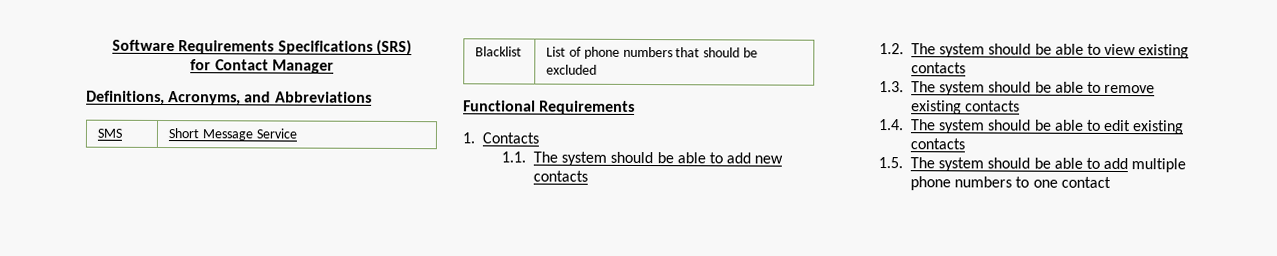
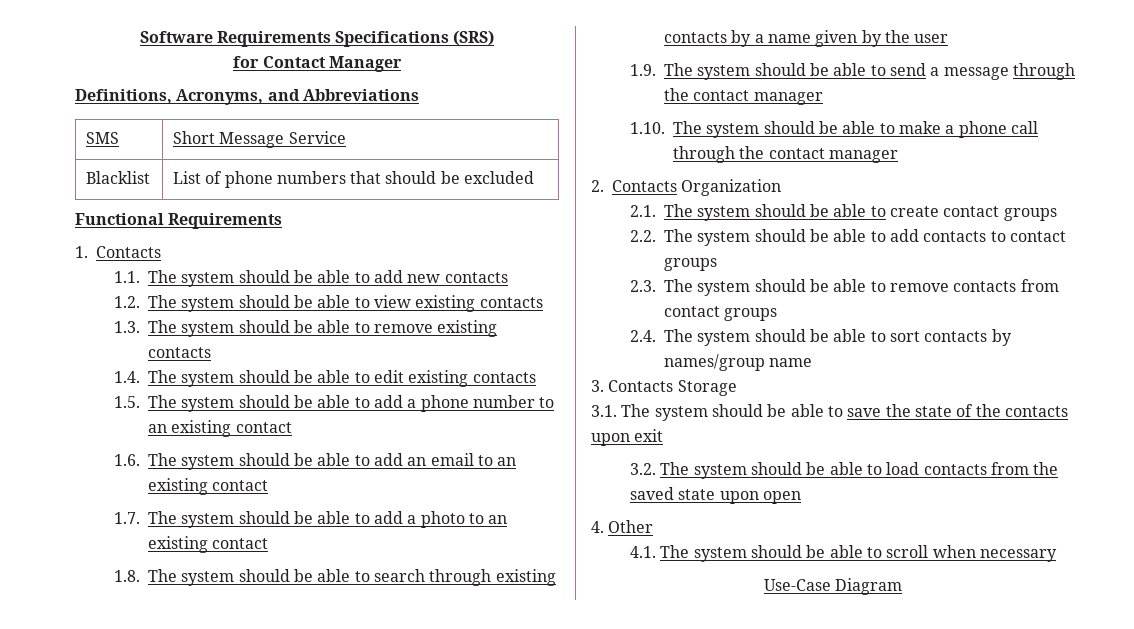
[1131,158,1187,173] [910,176,1111,191] multiple phone numbers to one contact -> [407,395,555,412] [148,420,292,437] [114,453,517,470] [148,478,269,495] [114,511,508,528] [148,536,269,553] [114,569,556,586] [664,30,949,47] [630,63,1075,80] [664,88,823,105] [630,121,1038,138] [673,146,898,163] [591,179,782,196] [630,204,1057,221] [630,229,1066,246] [664,258,718,271] [630,279,1059,296] [664,306,778,321] [630,329,1012,346] [664,354,813,371] [591,380,737,396] [591,404,1068,421] [591,429,664,446] [630,462,1059,479] [630,487,801,504] [591,520,654,533] [630,545,1057,562] [763,578,903,595] a phone number to an existing contact // 1.6. The system should be able to add an email to an existing contact // 1.7. The system should be able to add a photo to an existing contact // 1.8. The system should be able to search through existing contacts by a name given by the user // 1.9. The system should be able to send a message through the contact manager // 1.10. The system should be able to make a phone call through the contact manager // 2. Contacts Organization // 2.1. The system should be able to create contact groups // 2.2. The system should be able to add contacts to contact groups // 2.3. The system should be able to remove contacts from contact groups // 2.4. The system should be able to sort contacts by names/group name // 3. Contacts Storage // 3.1. The system should be able to save the state of the contacts upon exit // 3.2. The system should be able to load contacts from the saved state upon open // 4. Other // 4.1. The system should be able to scroll when necessary // Use-Case Diagram

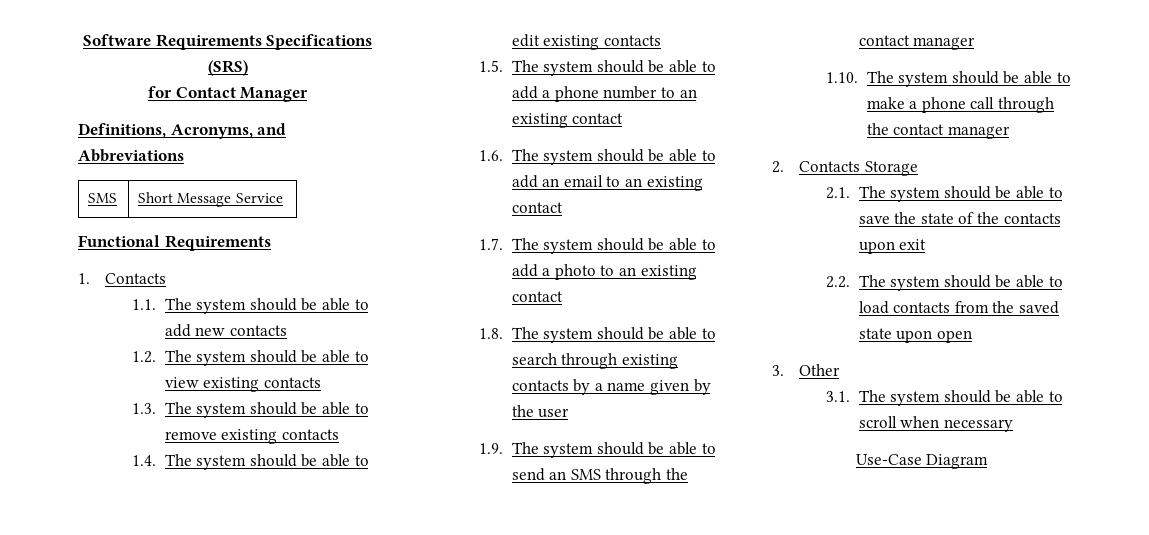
[85,171,150,184] [172,171,535,188] // Blacklist | List of phone numbers that should be excluded -> (283, 198) none
[930,67,1009,80] a message -> [549,469,601,480] an SMS
[681,179,782,196] Organization -> [864,161,918,176] Storage
[889,206,1057,221] [630,229,1066,246] [664,258,718,271] [630,279,1059,296] [664,306,778,321] [630,329,1012,346] [664,354,813,371] [591,380,737,396] [591,404,843,421] create contact groups // 2.2. The system should be able to add contacts to contact groups // 2.3. The system should be able to remove contacts from contact groups // 2.4. The system should be able to sort contacts by names/group name // 3. Contacts Storage // 3.1. The system should be able to -> (1063, 192) none
[630,463,657,475] 3.2. -> [826,276,851,288] 2.2.
[591,521,604,533] 4. -> [772,365,784,376] 3.
[630,546,657,558] 4.1. -> [826,391,851,402] 3.1.

